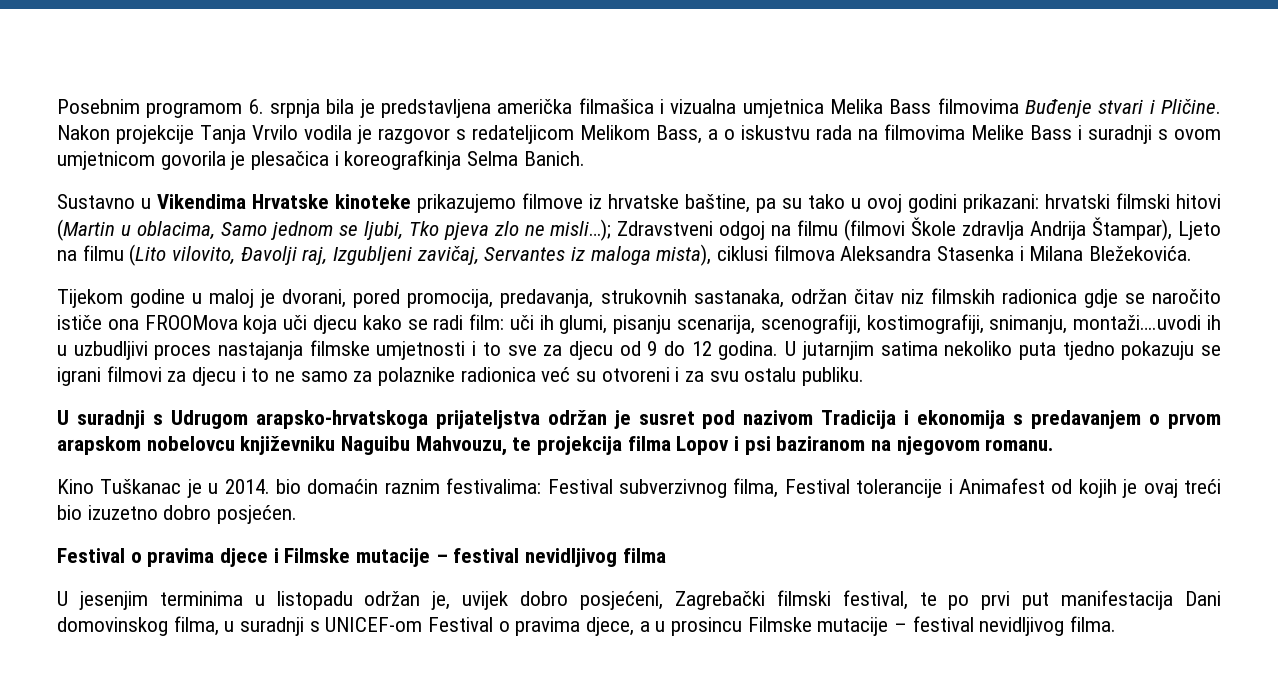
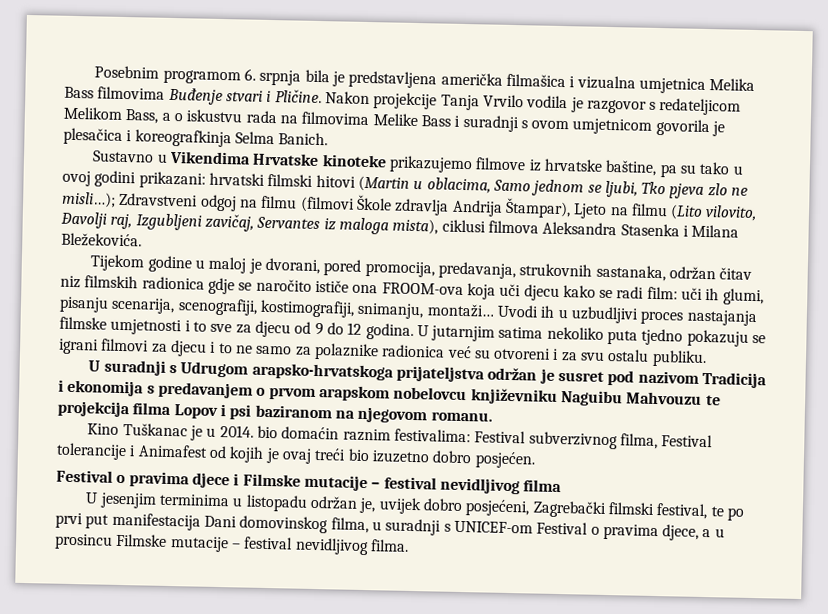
[144,315,238,330] FROOMova -> [381,282,464,296] FROOM-ova
[1073,315,1202,330] montaži….uvodi -> [426,303,539,318] montaži… Uvodi
[415,436,507,456] Mahvouzu, -> [626,391,703,405] Mahvouzu

